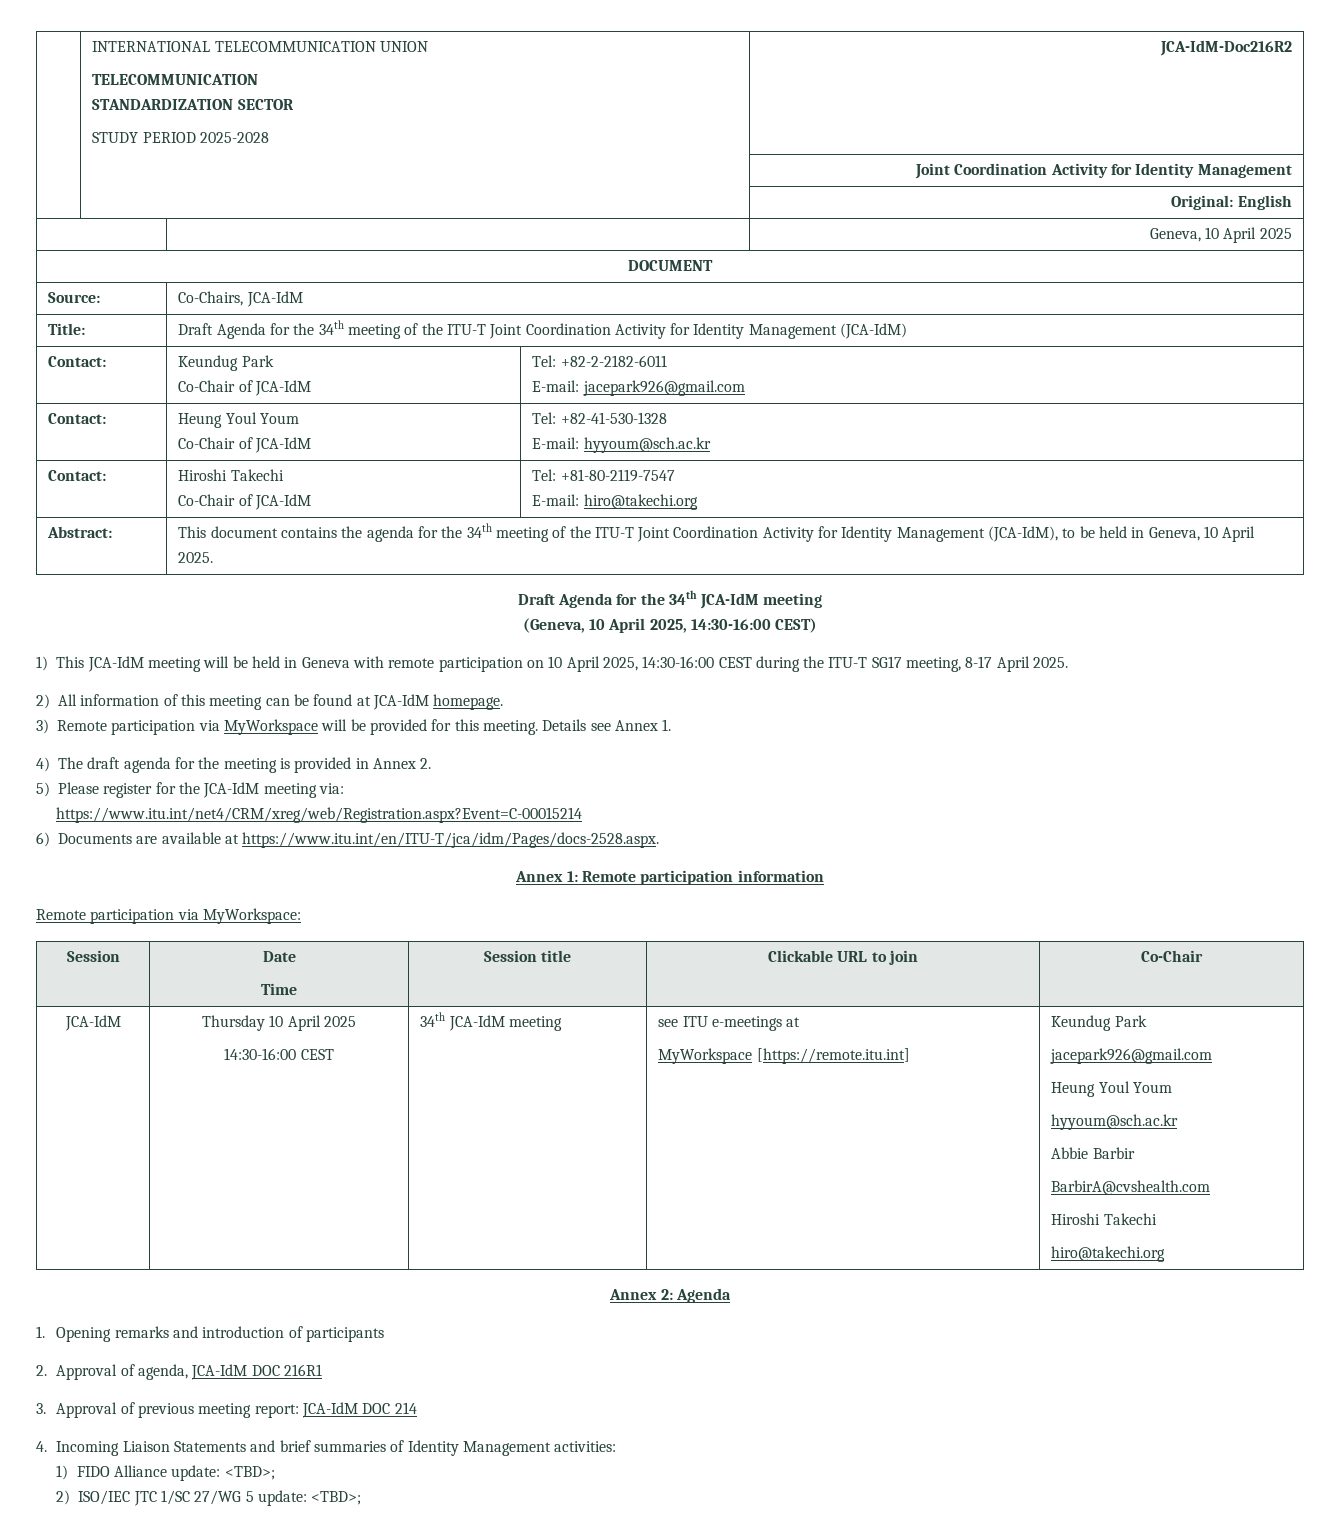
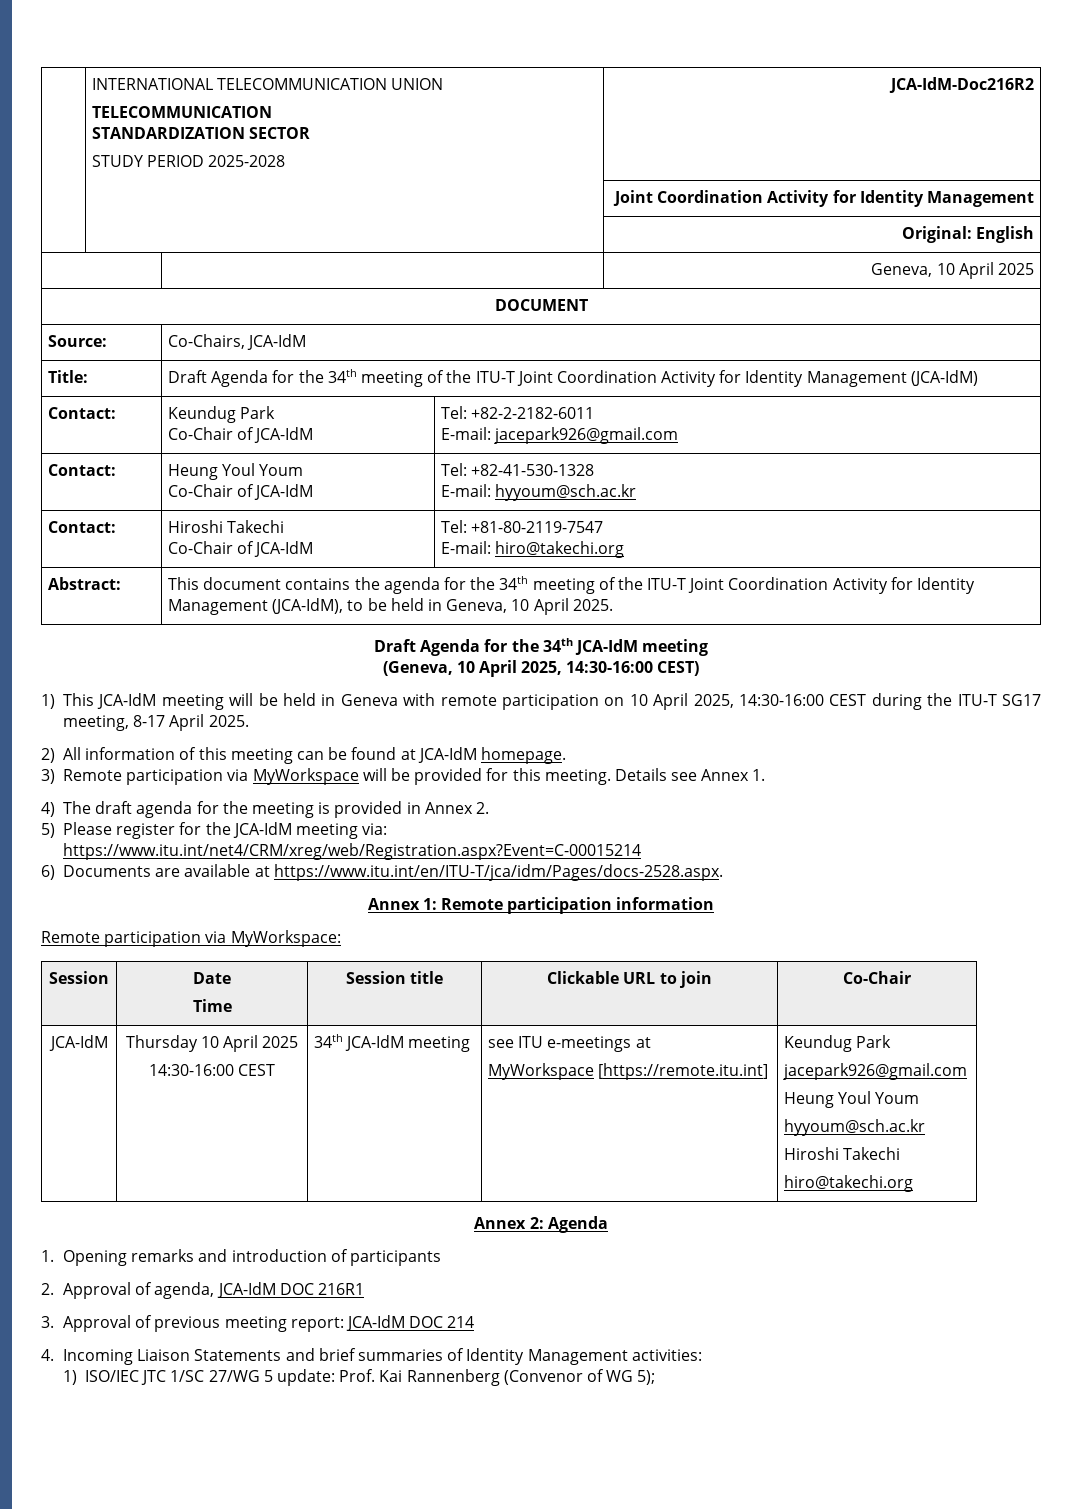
[1051,1147,1135,1159] [1051,1180,1211,1195] // Abbie Barbir // BarbirA@cvshealth.com -> (926, 1127) none
[76,1465,275,1481] [56,1490,71,1505] FIDO Alliance update: <TBD>; // 2) -> (78, 1377) none
[311,1491,362,1505] <TBD>; -> [339,1369,656,1386] Prof. Kai Rannenberg (Convenor of WG 5);

